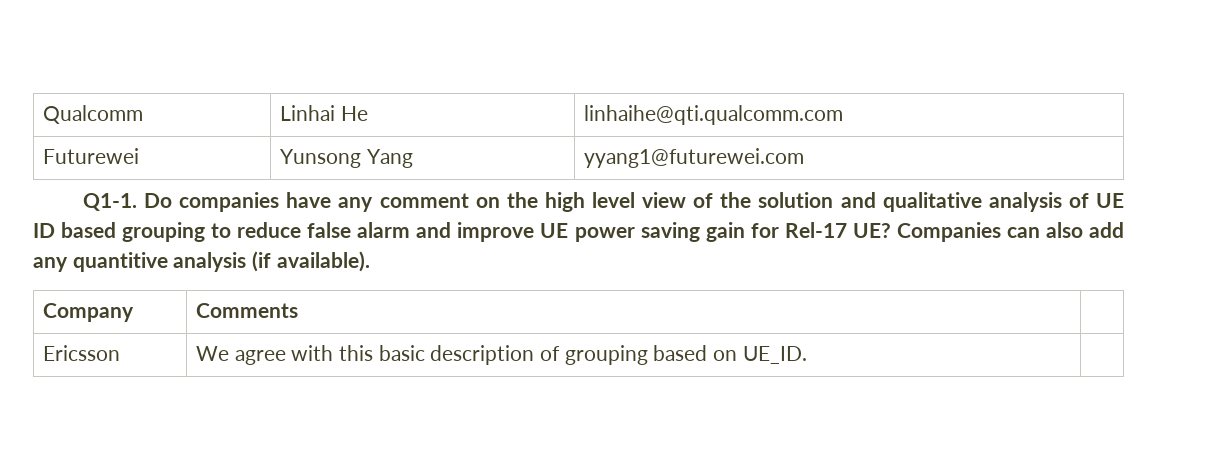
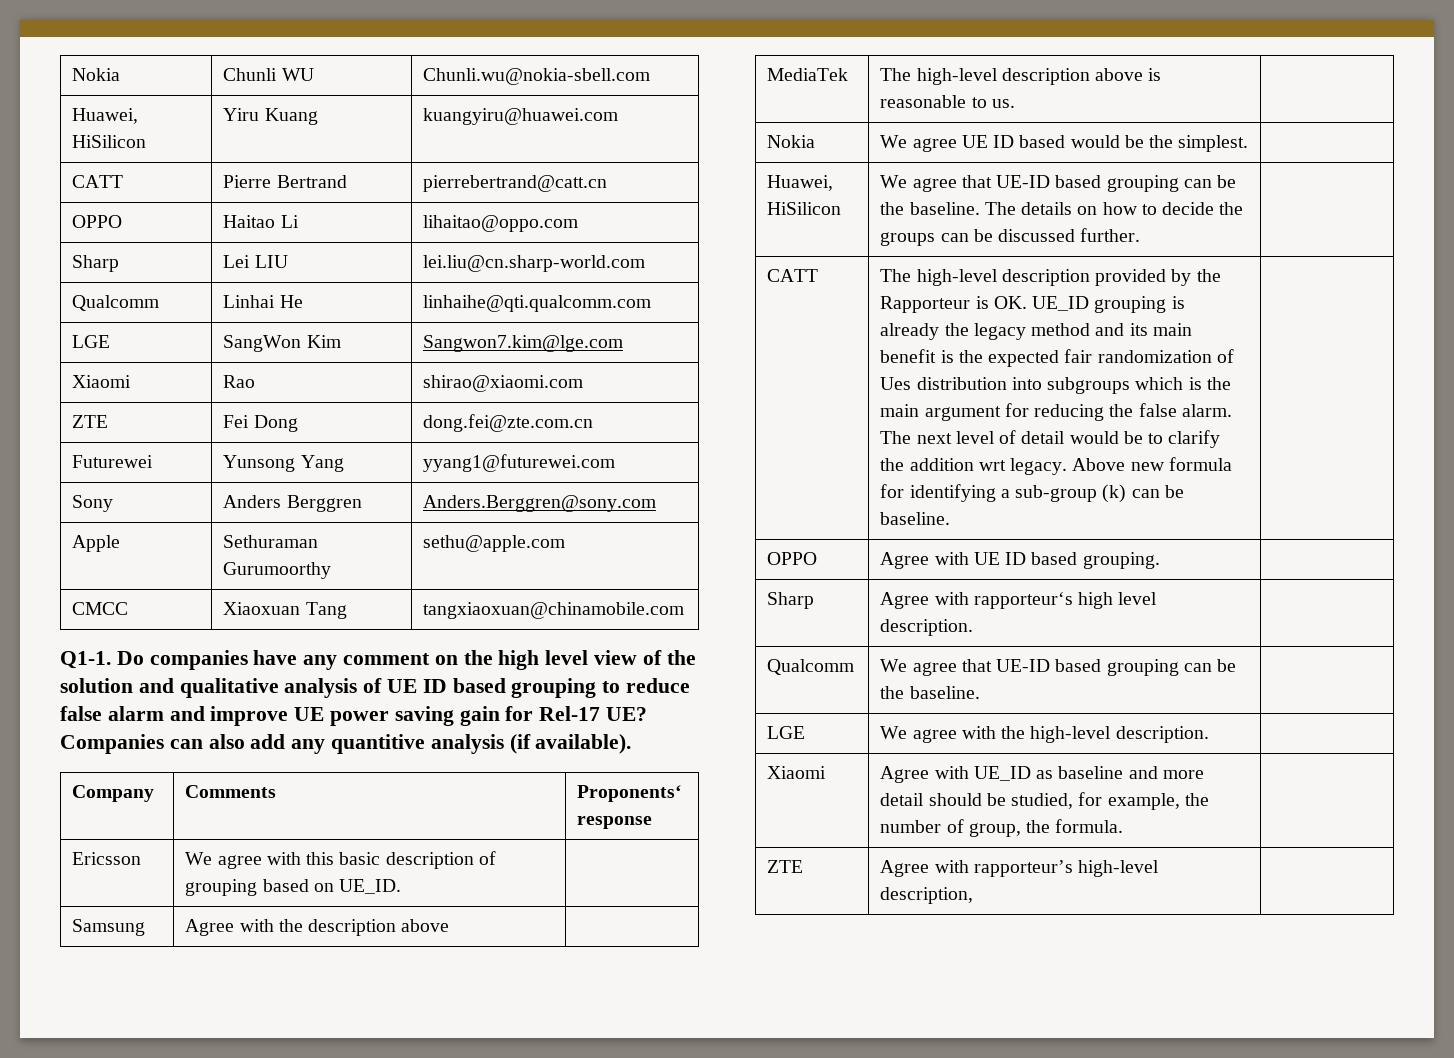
[42,105,143,124] [279,105,368,121] [583,105,843,125] [42,148,139,164] [279,149,413,168] [583,148,804,168] Qualcomm | Linhai He | linhaihe@qti.qualcomm.com // Futurewei | Yunsong Yang | yyang1@futurewei.com -> [72,68,121,81] [223,68,314,81] [423,68,651,85] [72,108,139,124] [72,135,147,148] [223,108,318,125] [423,108,619,125] [72,175,124,188] [223,175,347,188] [423,175,608,192] [72,215,123,228] [223,215,299,228] [423,215,579,232] [72,255,120,272] [223,255,288,268] [423,255,646,272] [72,295,160,311] [223,295,303,308] [423,295,652,312] [72,335,111,348] [223,335,341,352] [423,335,624,352] [72,375,132,388] [223,375,256,388] [423,375,584,392] [72,415,109,428] [223,415,298,432] [423,414,594,432] [72,455,154,468] [223,455,344,472] [423,454,616,472] [72,495,114,512] [223,495,362,512] [423,495,657,512] [72,535,121,552] [223,535,319,548] [223,562,332,579] [423,535,566,552] [72,602,129,615] [223,602,347,619] [423,602,685,619] Nokia | Chunli WU | Chunli.wu@nokia-sbell.com // Huawei, HiSilicon | Yiru Kuang | kuangyiru@huawei.com // CATT | Pierre Bertrand | pierrebertrand@catt.cn // OPPO | Haitao Li | lihaitao@oppo.com // Sharp | Lei LIU | lei.liu@cn.sharp-world.com // Qualcomm | Linhai He | linhaihe@qti.qualcomm.com // LGE | SangWon Kim | Sangwon7.kim@lge.com // Xiaomi | Rao | shirao@xiaomi.com // ZTE | Fei Dong | dong.fei@zte.com.cn // Futurewei | Yunsong Yang | yyang1@futurewei.com // Sony | Anders Berggren | Anders.Berggren@sony.com // Apple | Sethuraman Gurumoorthy | sethu@apple.com // CMCC | Xiaoxuan Tang | tangxiaoxuan@chinamobile.com
(298, 310) none -> [577,785,683,802] [577,816,653,829] Proponents‘ response
(807, 355) none -> [72,919,146,936] [185,919,450,936] [767,68,849,81] [880,68,1162,85] [880,95,1015,108] [767,135,816,148] [880,135,1249,152] [767,175,834,191] [767,202,842,215] [880,175,1237,192] [880,202,1244,215] [880,228,1141,246] [767,269,819,282] [880,269,1221,286] [880,296,1185,313] [880,323,1192,340] [880,349,1234,367] [880,377,1231,394] [880,403,1232,421] [880,430,1221,448] [880,457,1232,475] [880,484,1184,503] [880,512,951,525] [767,552,818,565] [880,552,1160,569] [767,592,815,609] [880,592,1158,609] [880,619,974,636] [767,659,855,675] [880,659,1237,676] [880,686,980,699] [767,726,806,739] [880,726,1209,743] [767,766,827,779] [880,766,1204,783] [880,792,1209,810] [880,819,1124,837] [767,860,804,873] [880,860,1160,877] [880,887,974,904] // Samsung | Agree with the description above | // MediaTek | The high-level description above is reasonable to us. | // Nokia | We agree UE ID based would be the simplest. | // Huawei, HiSilicon | We agree that UE-ID based grouping can be the baseline. The details on how to decide the groups can be discussed further. | // CATT | The high-level description provided by the Rapporteur is OK. UE_ID grouping is already the legacy method and its main benefit is the expected fair randomization of Ues distribution into subgroups which is the main argument for reducing the false alarm. The next level of detail would be to clarify the addition wrt legacy. Above new formula for identifying a sub-group (k) can be baseline. | // OPPO | Agree with UE ID based grouping. | // Sharp | Agree with rapporteur‘s high level description. | // Qualcomm | We agree that UE-ID based grouping can be the baseline. | // LGE | We agree with the high-level description. | // Xiaomi | Agree with UE_ID as baseline and more detail should be studied, for example, the number of group, the formula. | // ZTE | Agree with rapporteur’s high-level description, |

